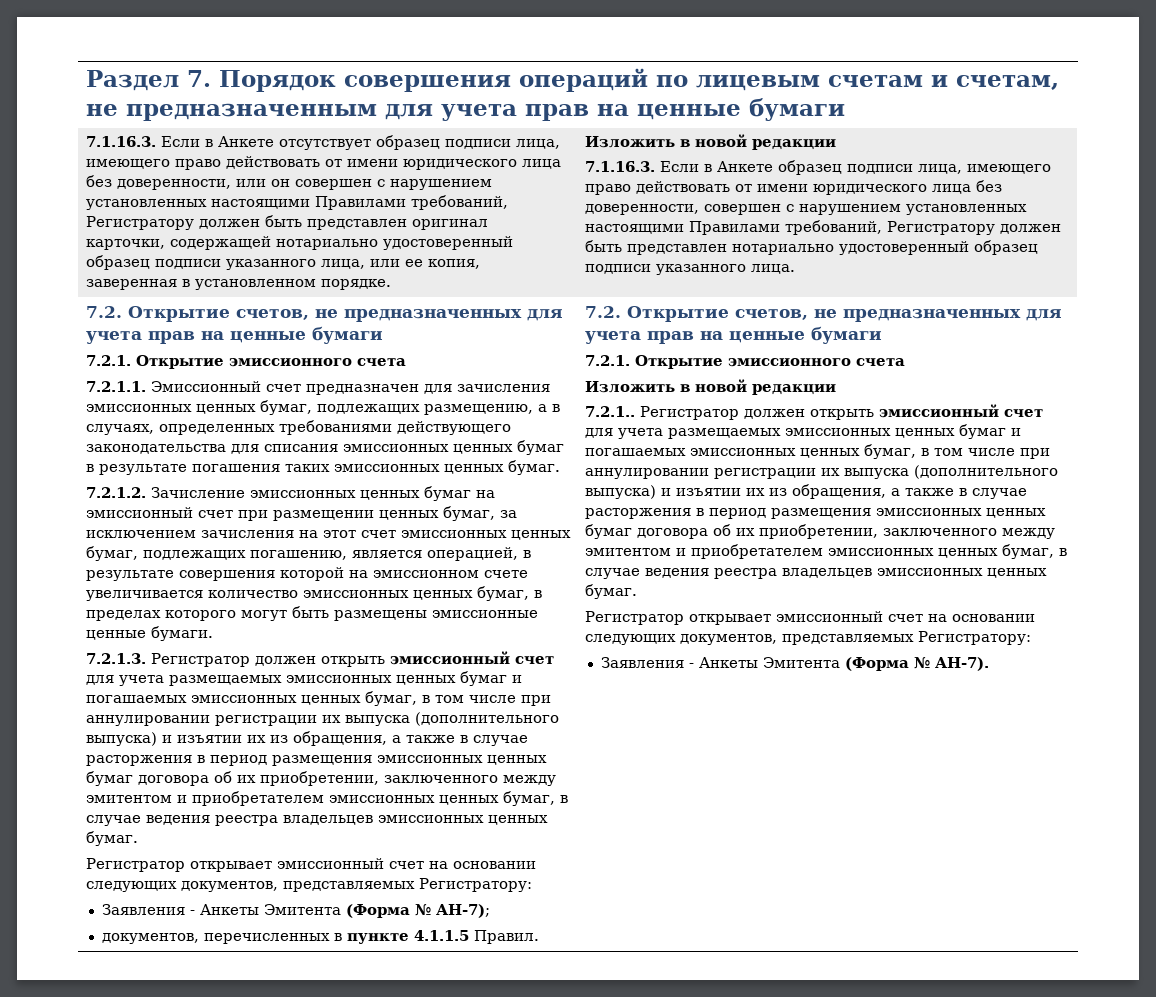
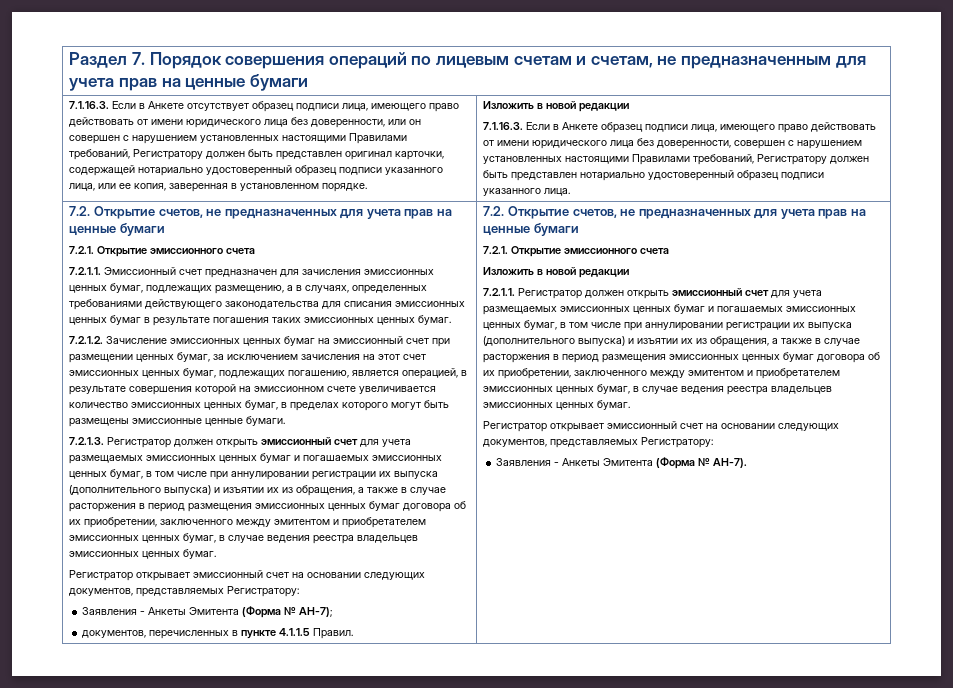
[584,406,635,417] 7.2.1.. -> [483,288,516,296] 7.2.1.1.

